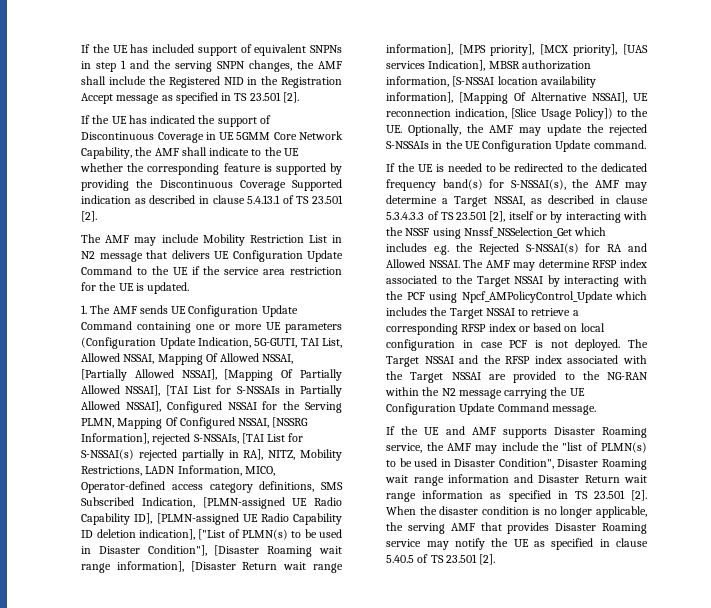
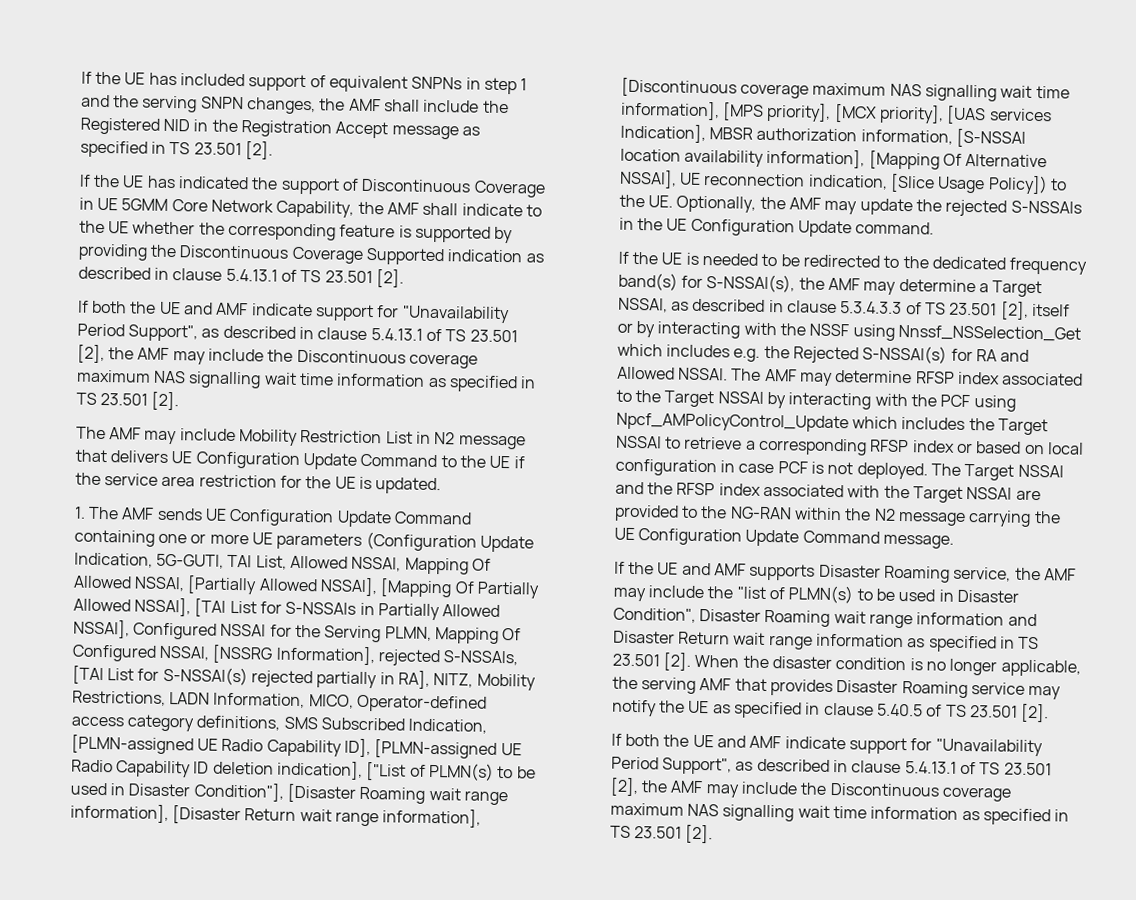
(98, 216) none -> [77,300,510,324] [76,323,518,343] [76,344,479,369] [75,369,537,393] [75,391,180,411] // If both the UE and AMF indicate support for "Unavailability Period Support", as described in clause 5.4.13.1 of TS 23.501 [2], the AMF may include the Discontinuous coverage maximum NAS signalling wait time information as specified in TS 23.501 [2].
(454, 49) none -> [620,77,1070,102] [619,100,720,121] [Discontinuous coverage maximum NAS signalling wait time information],
(496, 559) none -> [610,733,1043,757] [610,756,1052,776] [609,777,1012,802] [609,802,1070,826] [609,824,714,844] // If both the UE and AMF indicate support for "Unavailability Period Support", as described in clause 5.4.13.1 of TS 23.501 [2], the AMF may include the Discontinuous coverage maximum NAS signalling wait time information as specified in TS 23.501 [2].

